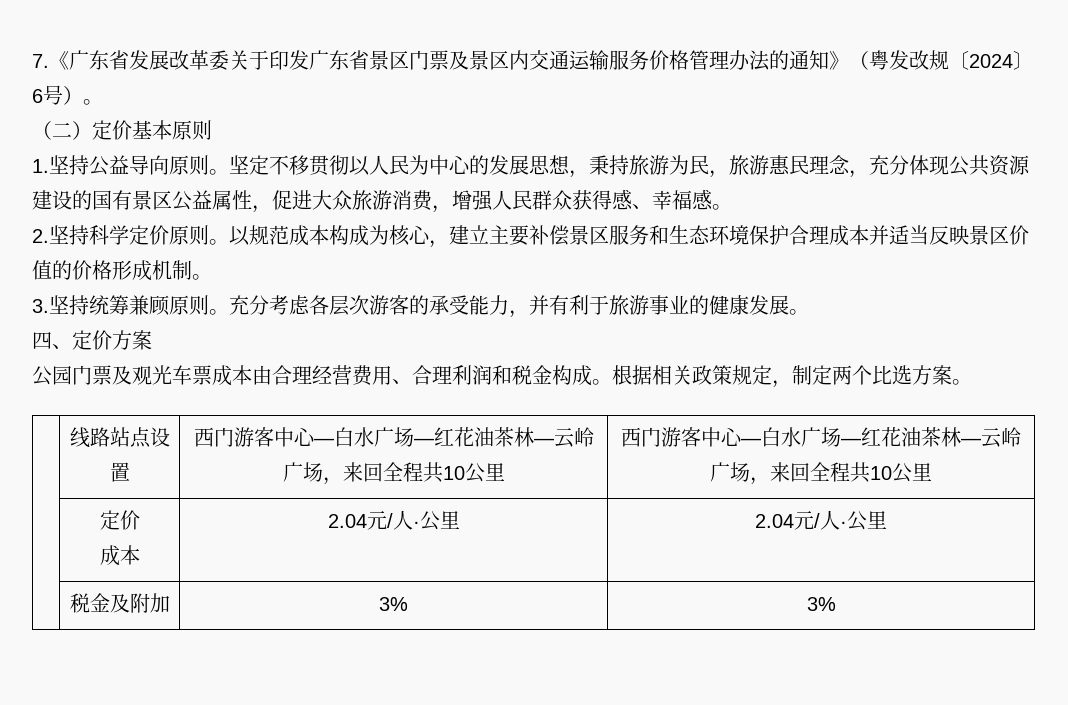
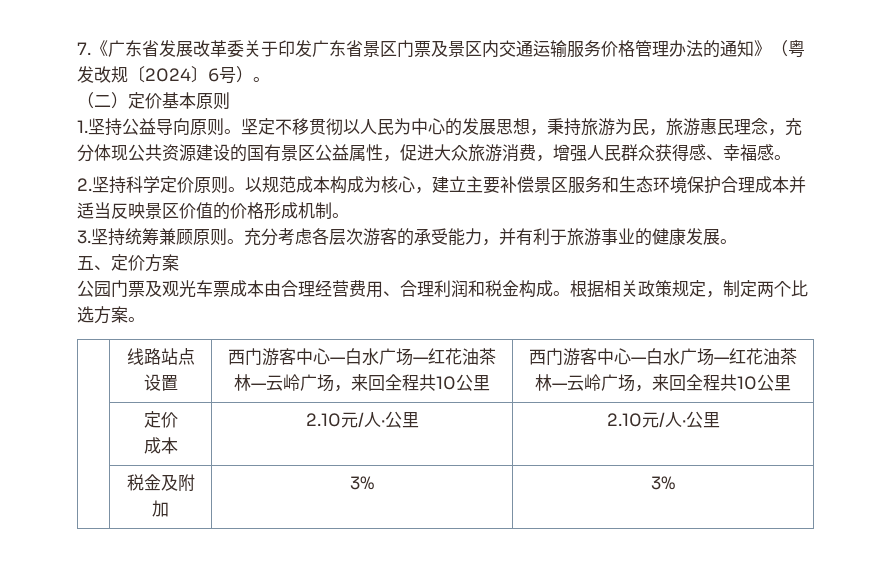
[32,332,52,349] 四 -> [77,256,94,270] 五
[327,514,367,528] 2.04 -> [305,413,341,427] 2.10
[755,514,794,528] 2.04 -> [606,413,642,427] 2.10

